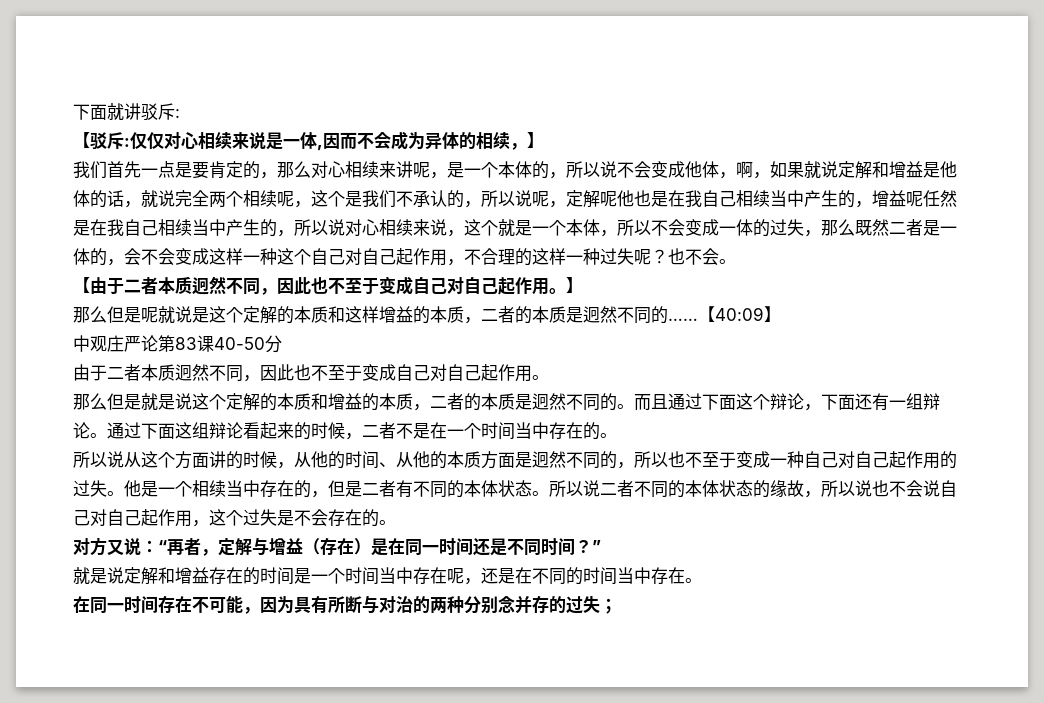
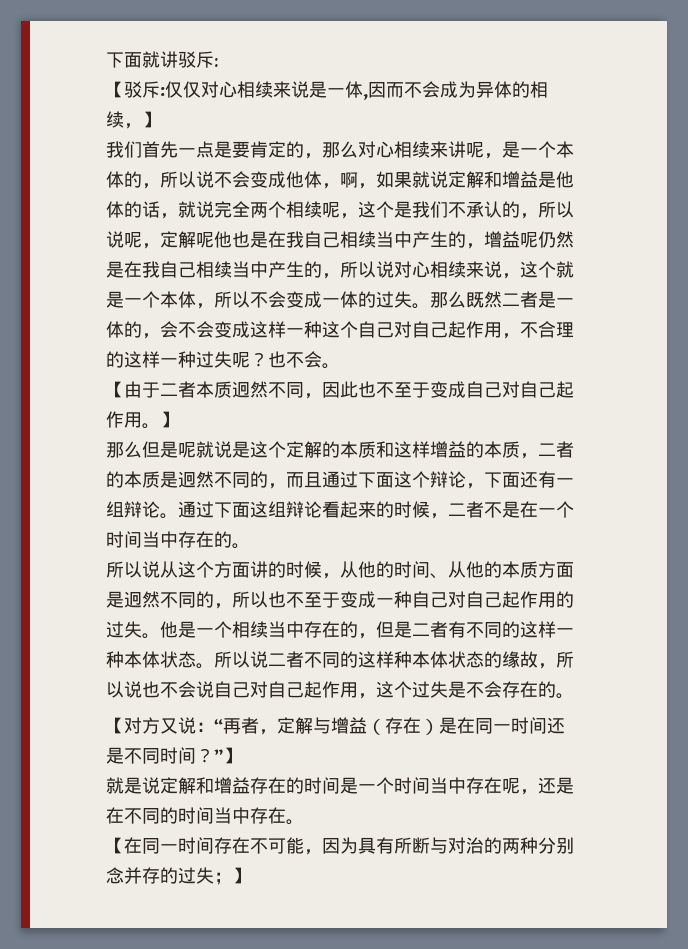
[923,190,940,207] 任 -> [538,231,556,248] 仍
[804,230,821,237] ， -> [412,303,430,309] 。
[668,306,781,322] [73,335,282,353] [73,364,549,382] [73,393,634,411] ……【40:09】 // 中观庄严论第83课40-50分 // 由于二者本质迥然不同，因此也不至于变成自己对自己起作用。 // 那么但是就是说这个定解的本质和增益的本质，二者的本质是迥然不同的。 -> [268,483,286,489] ，
(464, 489) none -> [520,621,574,638] [106,651,124,668] 这样一种
(685, 489) none -> [358,651,412,668] 这样种
(396, 522) none -> [106,717,124,734] 【
(601, 546) none -> [223,747,241,764] 】
(702, 580) none -> [106,837,124,854] 【
(617, 606) none -> [232,867,250,884] 】

